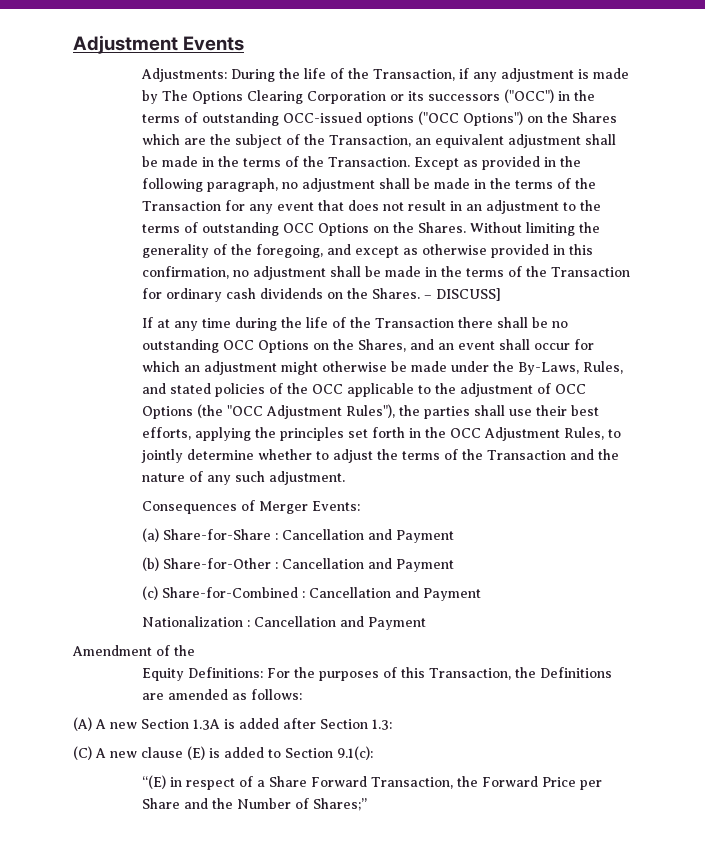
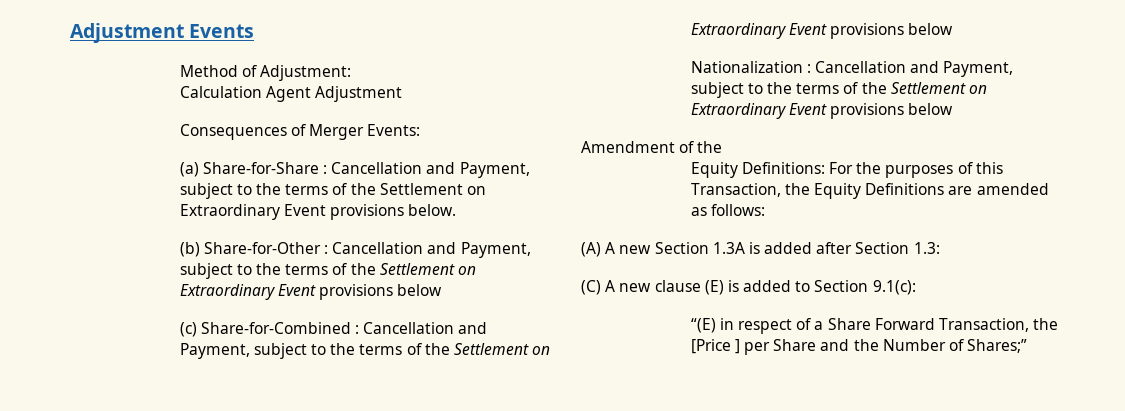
[141,68,630,82] [142,89,596,104] [142,111,618,126] [142,134,617,148] [142,156,582,170] [142,178,597,192] [142,200,602,214] [142,222,601,236] [142,244,594,258] [142,266,631,280] [142,288,502,302] [142,317,569,331] [142,339,595,353] [142,361,624,375] [142,383,587,397] [142,404,600,419] [142,427,622,441] [141,449,620,463] [142,471,346,485] Adjustments: During the life of the Transaction, if any adjustment is made by The Options Clearing Corporation or its successors ("OCC") in the terms of outstanding OCC-issued options ("OCC Options") on the Shares which are the subject of the Transaction, an equivalent adjustment shall be made in the terms of the Transaction. Except as provided in the following paragraph, no adjustment shall be made in the terms of the Transaction for any event that does not result in an adjustment to the terms of outstanding OCC Options on the Shares. Without limiting the generality of the foregoing, and except as otherwise provided in this confirmation, no adjustment shall be made in the terms of the Transaction for ordinary cash dividends on the Shares. – DISCUSS] // If at any time during the life of the Transaction there shall be no outstanding OCC Options on the Shares, and an event shall occur for which an adjustment might otherwise be made under the By-Laws, Rules, and stated policies of the OCC applicable to the adjustment of OCC Options (the "OCC Adjustment Rules"), the parties shall use their best efforts, applying the principles set forth in the OCC Adjustment Rules, to jointly determine whether to adjust the terms of the Transaction and the nature of any such adjustment. -> [179,65,351,81] [179,86,402,102] Method of Adjustment: // Calculation Agent Adjustment
[396,530,455,543] Payment -> [459,162,530,178] [179,183,486,199] [179,204,457,220] Payment, subject to the terms of the Settlement on Extraordinary Event provisions below.
[396,559,455,572] Payment -> [460,242,531,258] [179,263,476,279] [179,284,443,300] Payment, subject to the terms of the Settlement on Extraordinary Event provisions below
[423,588,482,601] [142,616,427,630] Payment // Nationalization : Cancellation and Payment -> [179,343,551,359] [690,23,954,39] [690,61,1014,77] [690,82,987,98] [690,103,954,119] Payment, subject to the terms of the Settlement on Extraordinary Event provisions below // Nationalization : Cancellation and Payment, subject to the terms of the Settlement on Extraordinary Event provisions below
(537, 672) none -> [813,183,861,199] Equity
[482,776,577,787] Forward Price -> [690,339,740,354] [Price ]

